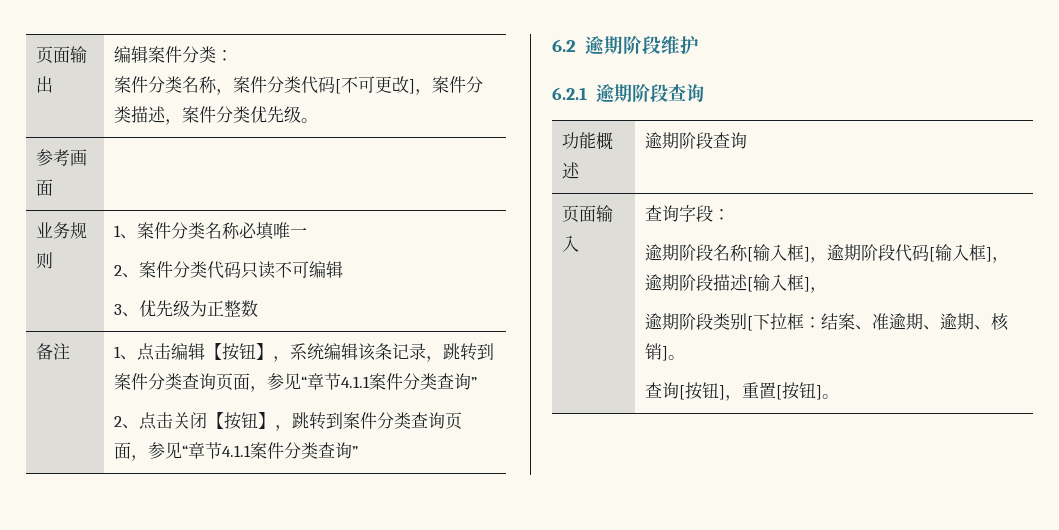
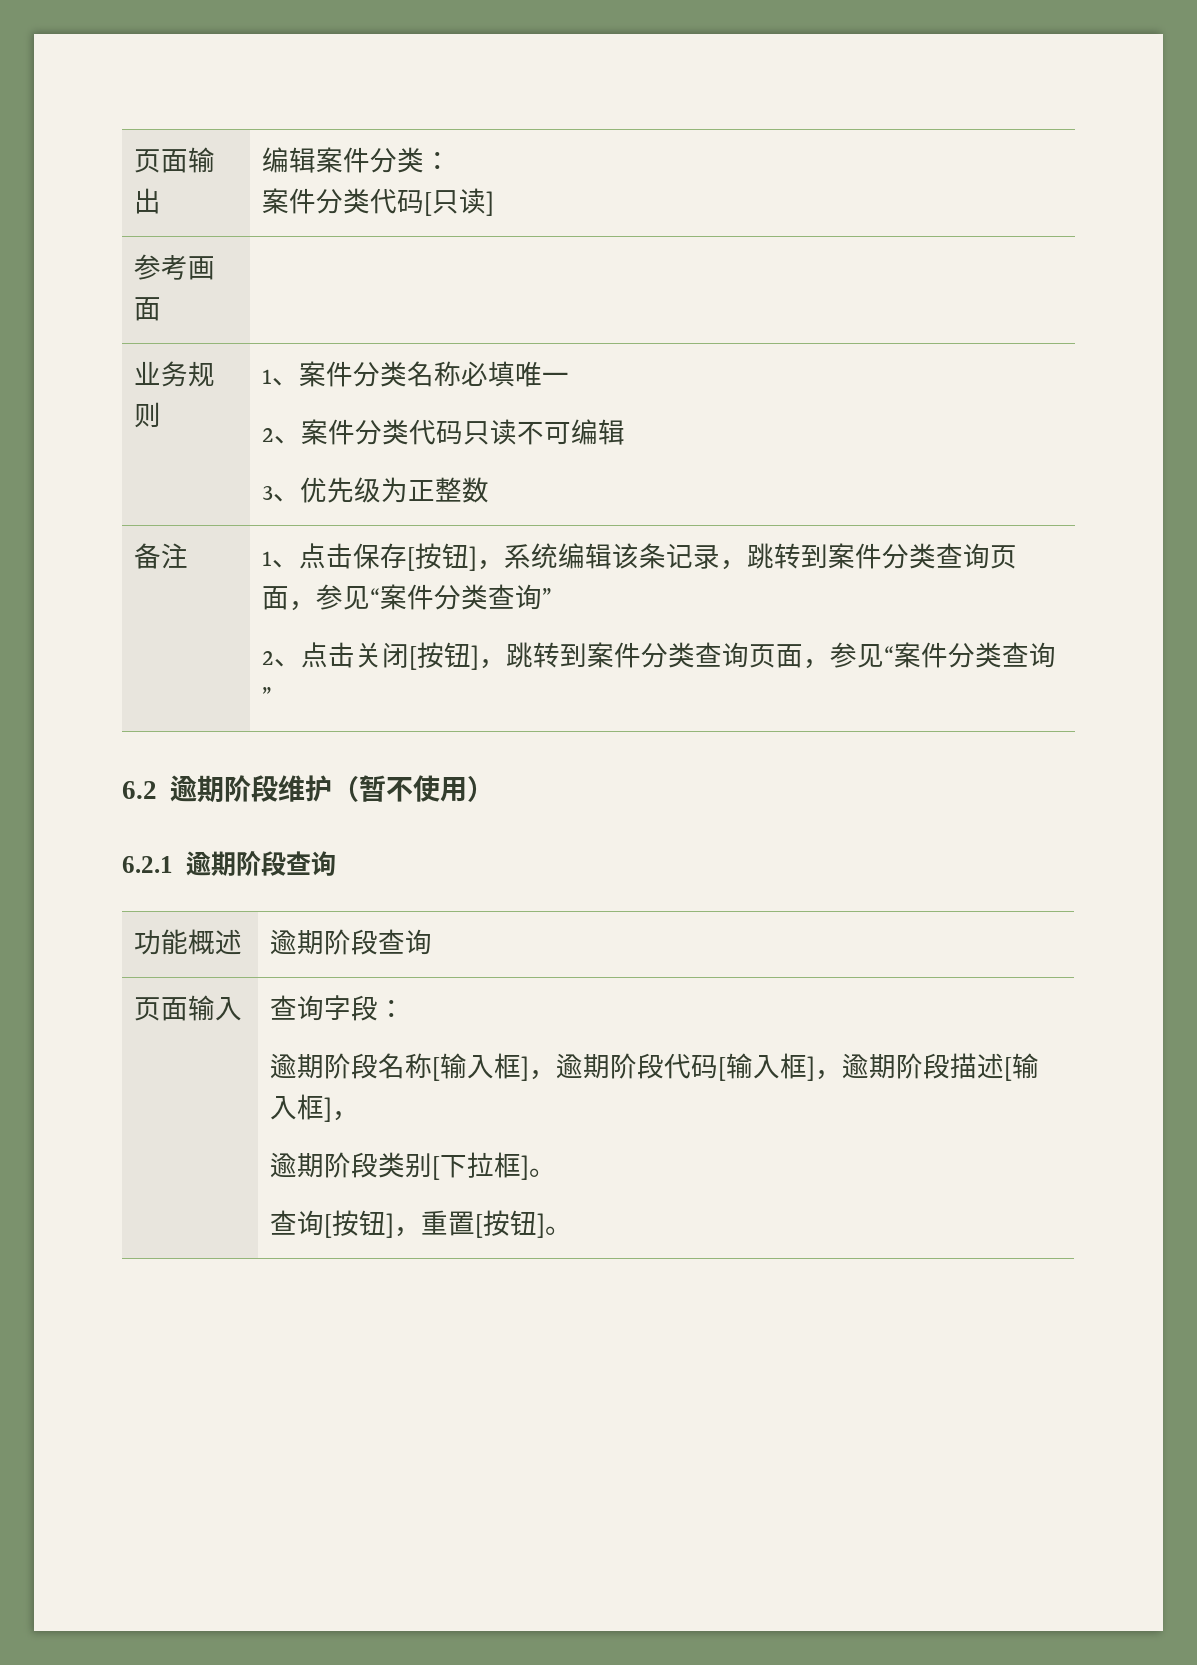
[182,76,484,95] [114,106,319,125] 名称，案件分类代码[不可更改]，案件分类描述，案件分类优先级。 -> [369,188,494,216] 代码[只读]
[171,343,274,361] 编辑【按钮】 -> [352,543,477,571] 保存[按钮]
[307,373,371,390] 章节4.1.1 -> (380, 597) none
[207,412,463,431] [114,442,252,461] 【按钮】，跳转到案件分类查询页面，参见“章节4.1.1 -> [408,642,894,670] [按钮]，跳转到案件分类查询页面，参见“
(699, 44) none -> [332,775,495,802] （暂不使用）
[804,313,1010,331] [645,343,663,360] ：结案、准逾期、逾期、核销 -> (521, 1165) none

